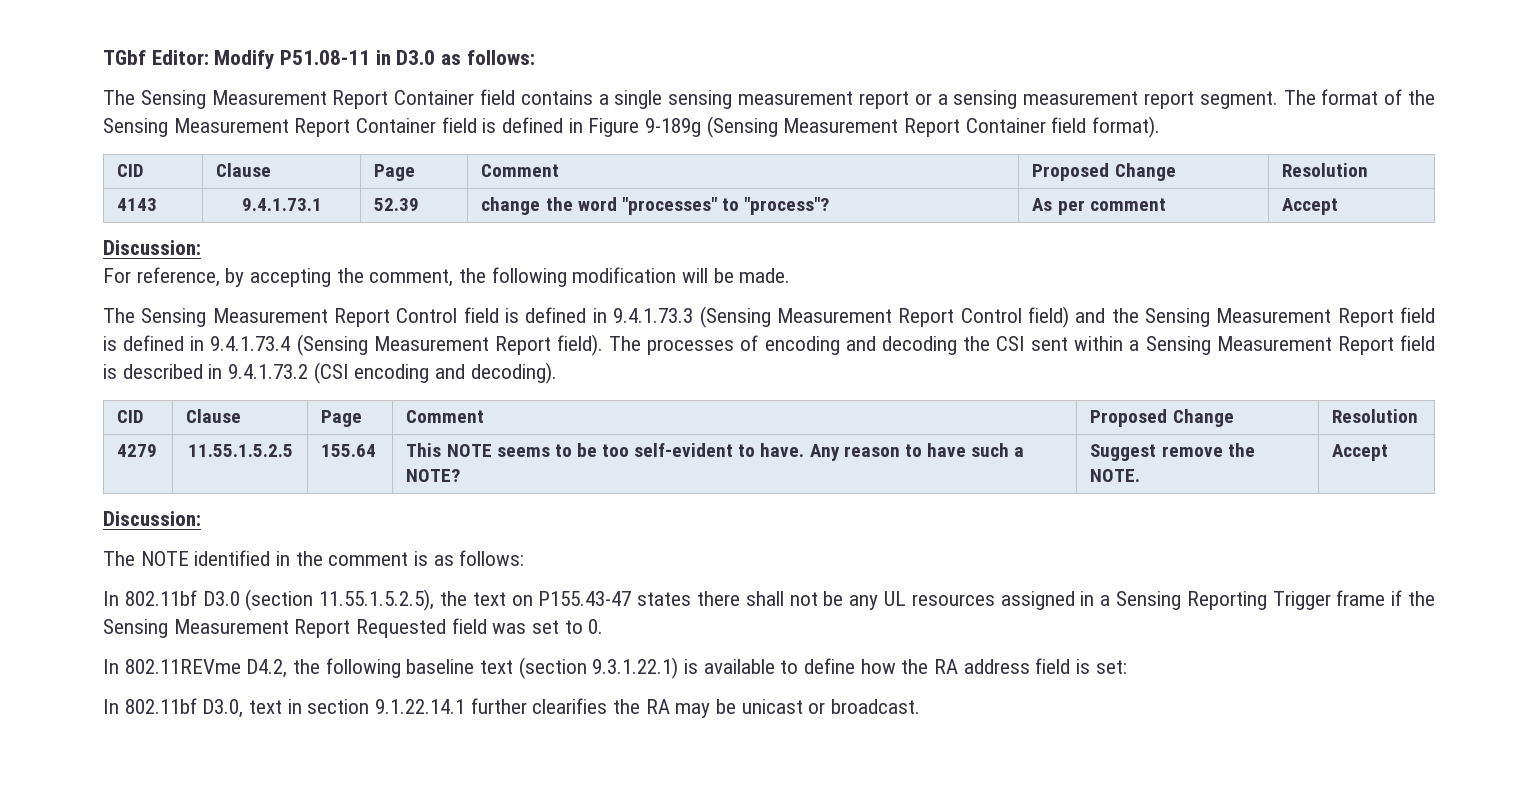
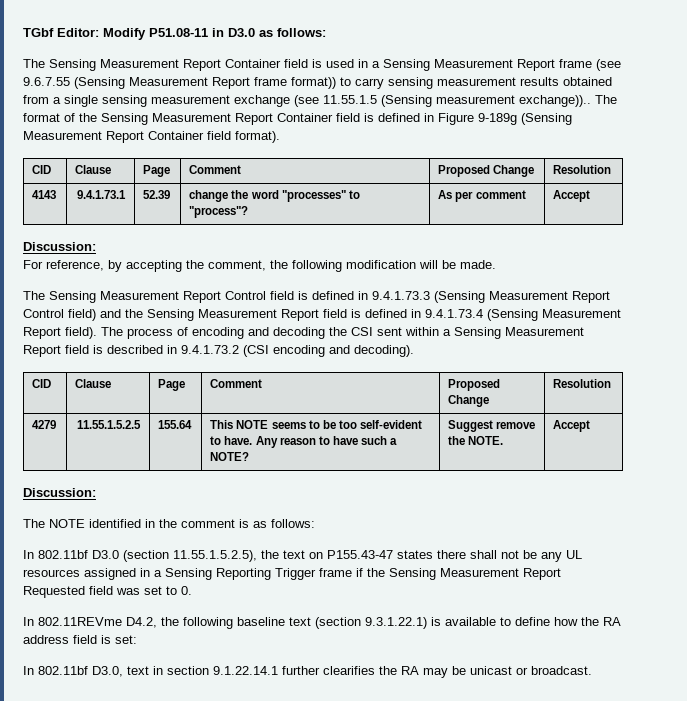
[520,90,1278,109] contains a single sensing measurement report or a sensing measurement report segment. -> [312,59,621,71] [23,77,612,89] [23,95,591,107] is used in a Sensing Measurement Report frame (see 9.6.7.55 (Sensing Measurement Report frame format)) to carry sensing measurement results obtained from a single sensing measurement exchange (see 11.55.1.5 (Sensing measurement exchange))..
[647,339,735,355] processes -> [127,328,173,339] process

